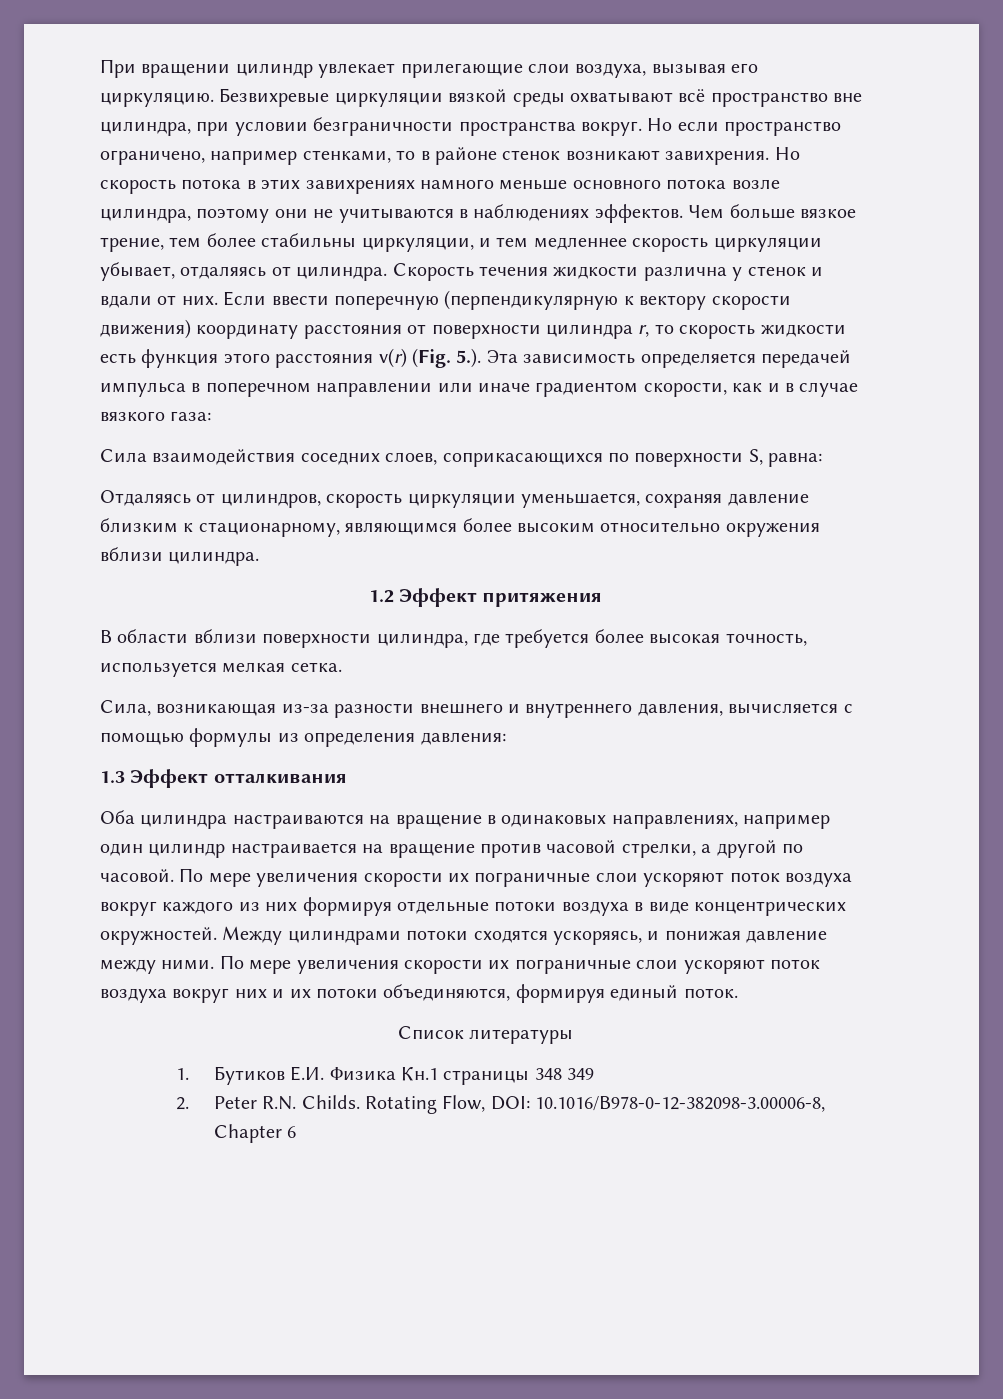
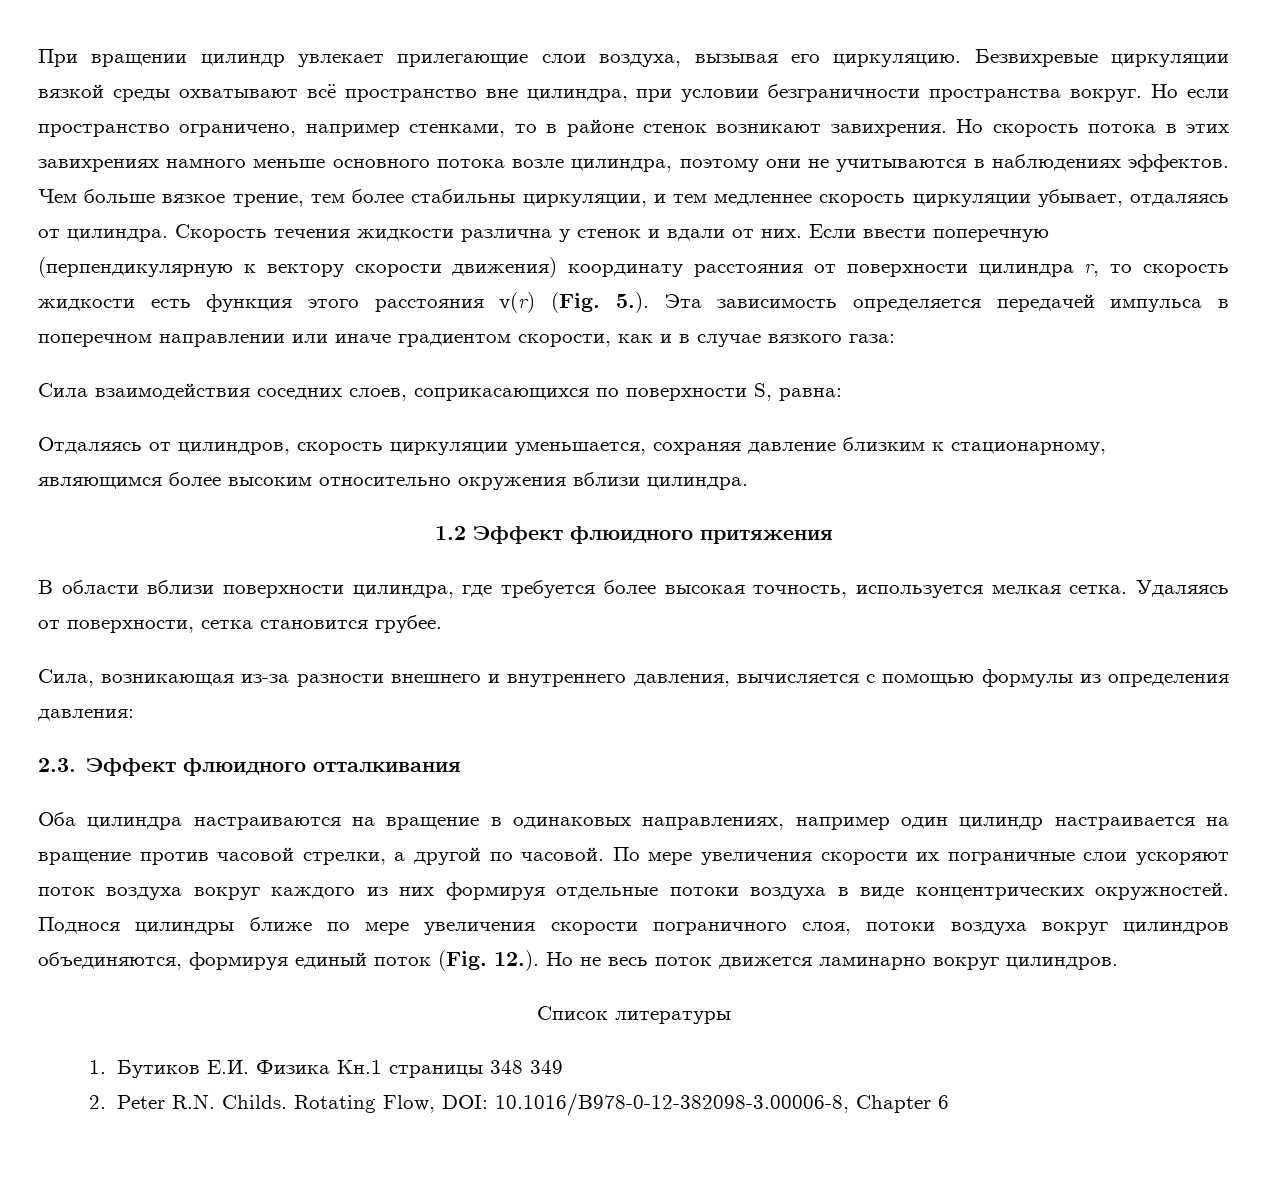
(477, 597) none -> [569,526,693,544] флюидного
(342, 667) none -> [1136,580,1230,597] [38,615,442,633] Удаляясь от поверхности, сетка становится грубее.
[100,769,209,788] 1.3 Эффект -> [38,758,307,776] 2.3. Эффект флюидного
[222,926,828,945] [100,955,820,974] [100,984,738,1003] Между цилиндрами потоки сходятся ускоряясь, и понижая давление между ними. По мере увеличения скорости их пограничные слои ускоряют поток воздуха вокруг них и их потоки объединяются, формируя единый поток. -> [38,917,1229,935] [38,950,1118,971] Поднося цилиндры ближе по мере увеличения скорости пограничного слоя, потоки воздуха вокруг цилиндров объединяются, формируя единый поток (Fig. 12.). Но не весь поток движется ламинарно вокруг цилиндров.

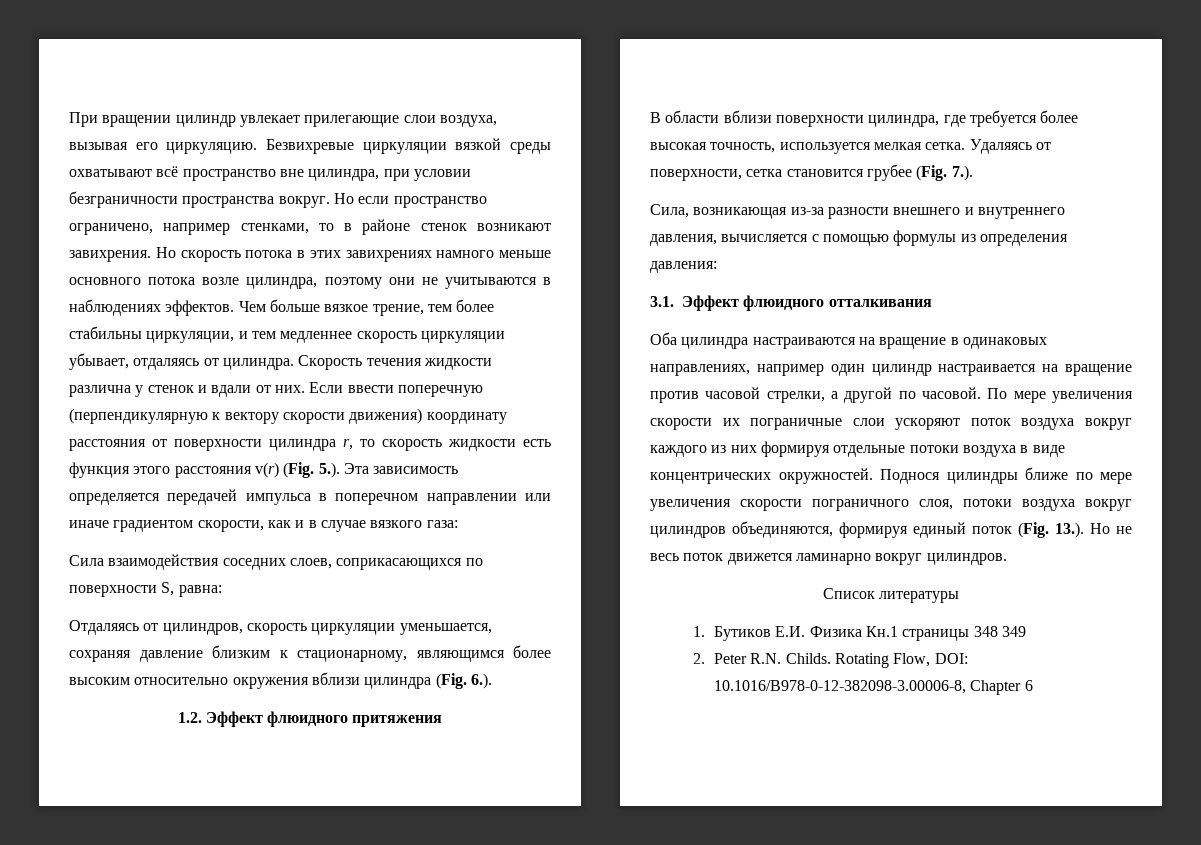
[647,477,748,490] [434,526,466,540] цилиндра. // 1.2 -> [364,673,492,689] [177,712,202,723] цилиндра (Fig. 6.). // 1.2.
[375,615,442,633] грубее. -> [866,164,973,181] грубее (Fig. 7.).
[38,758,76,772] 2.3. -> [650,296,674,307] 3.1.
[494,950,539,971] 12.). -> [1055,522,1084,538] 13.).

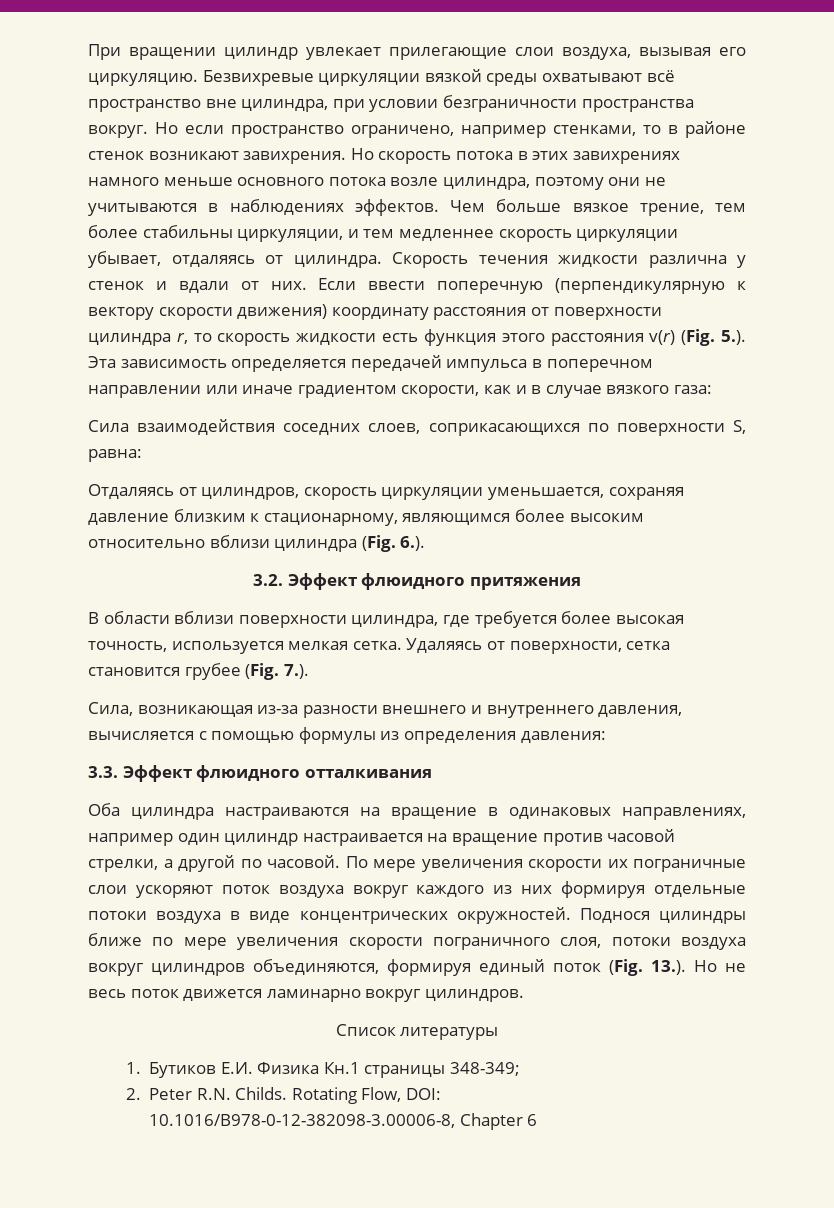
[232,677,309,689] окружения -> (205, 543) none
[177,712,202,723] 1.2. -> [253,574,284,586] 3.2.
[650,296,674,307] 3.1. -> [88,766,118,778] 3.3.
[973,626,1026,637] 348 349 -> [450,1062,521,1076] 348-349;

